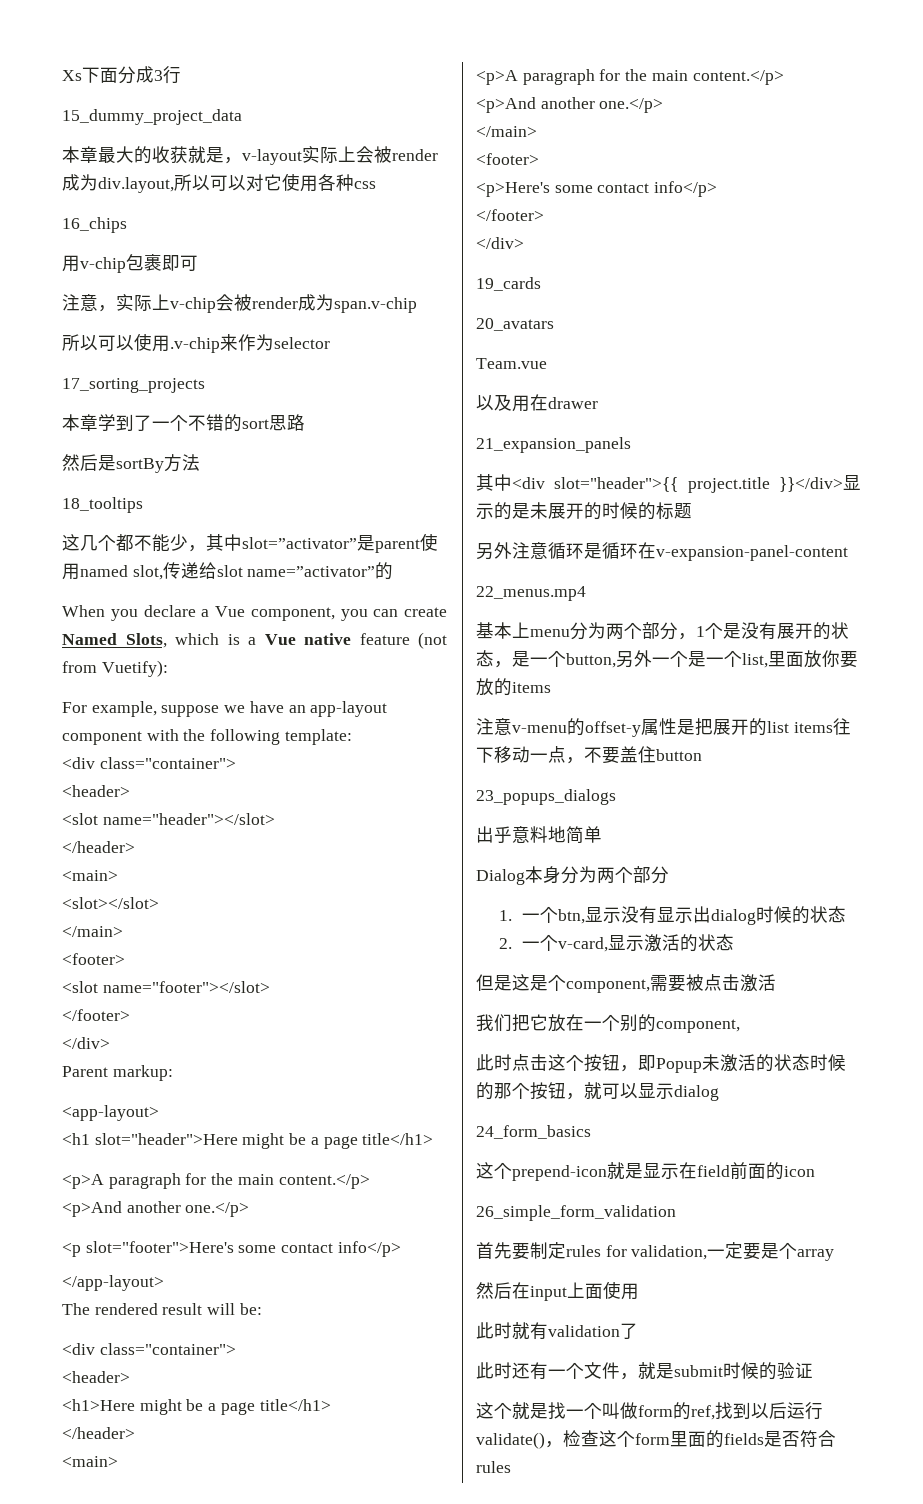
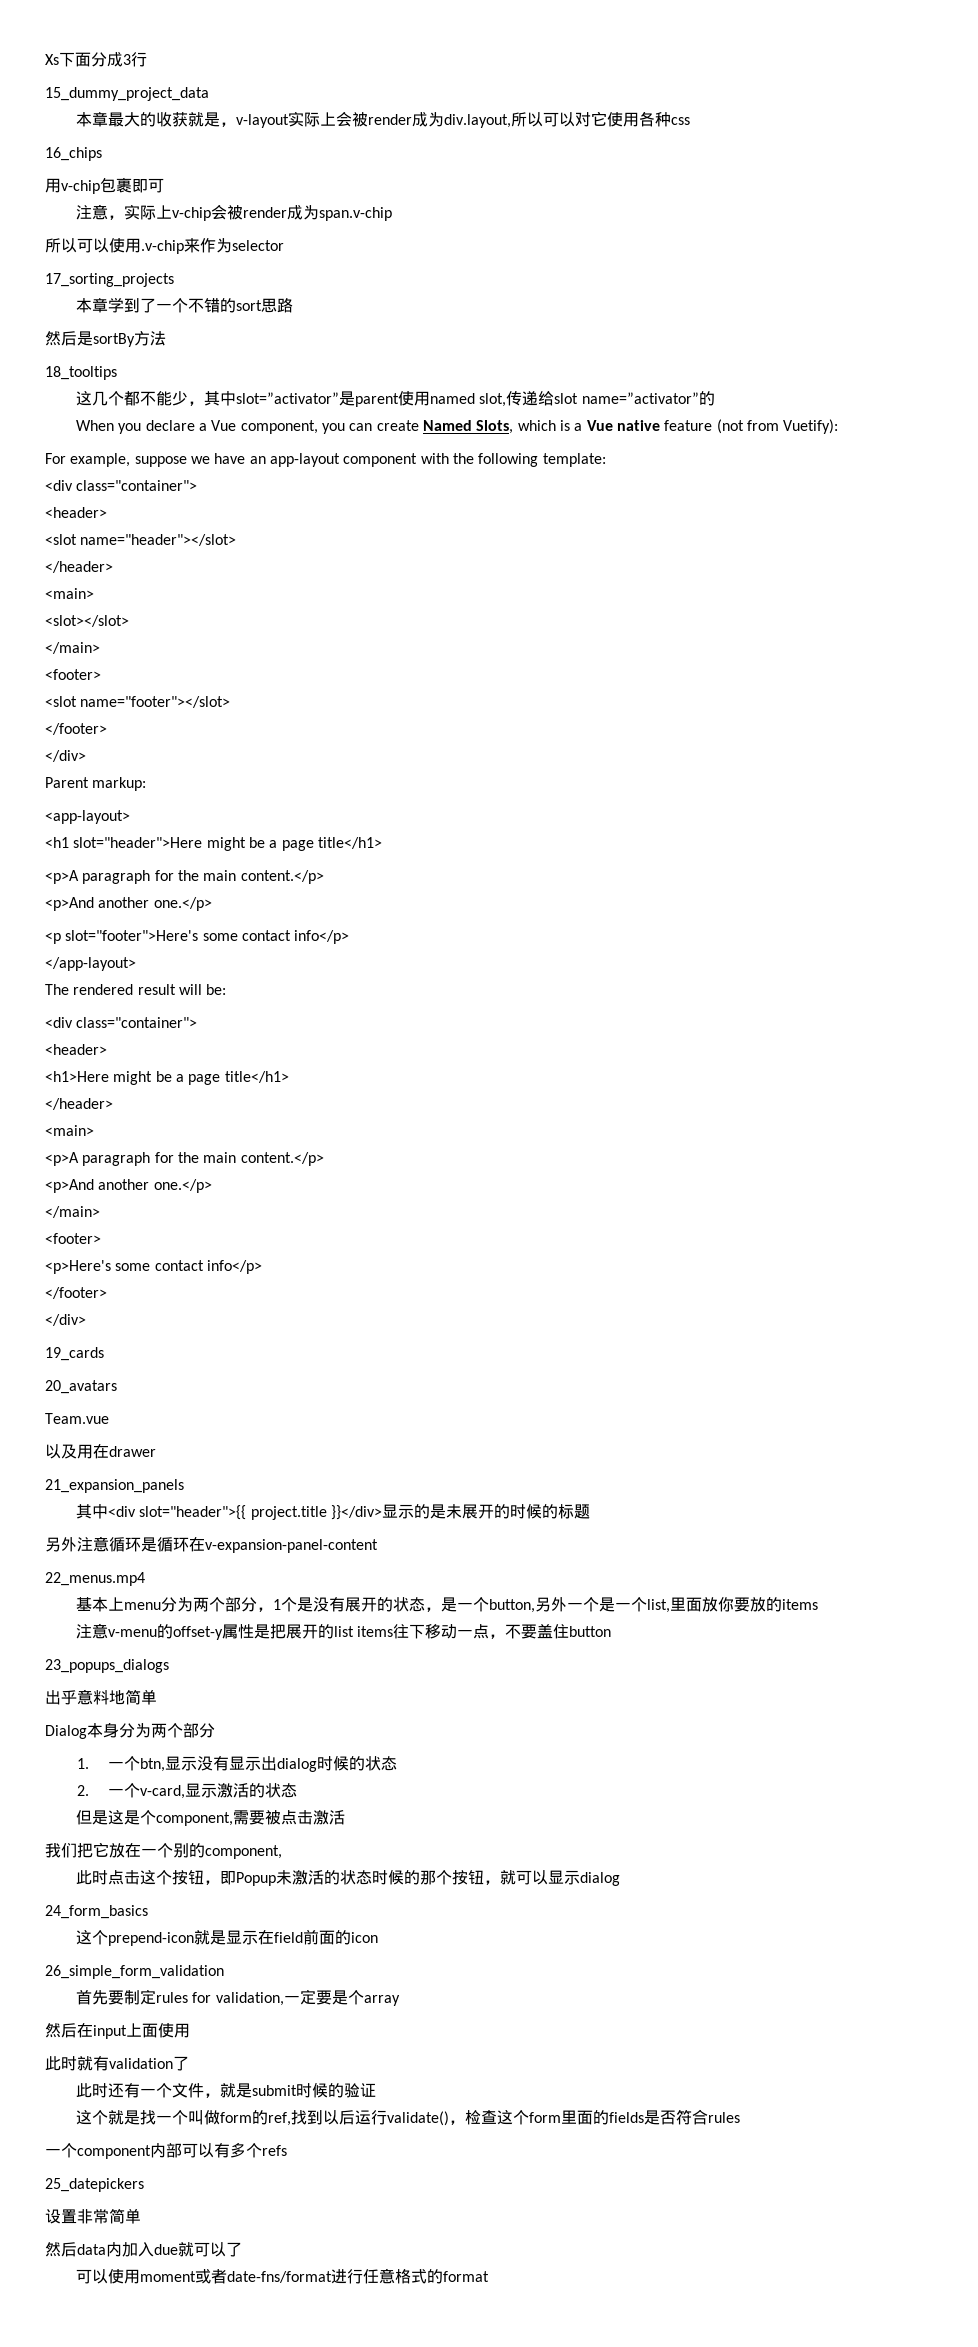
(511, 1467) none -> [45,2142,287,2159] [45,2178,144,2192] [45,2208,141,2224] [45,2242,242,2257] [76,2268,490,2284] // 一个component内部可以有多个refs // 25_datepickers // 设置非常简单 // 然后data内加入due就可以了 // 可以使用moment或者date-fns/format进行任意格式的format

